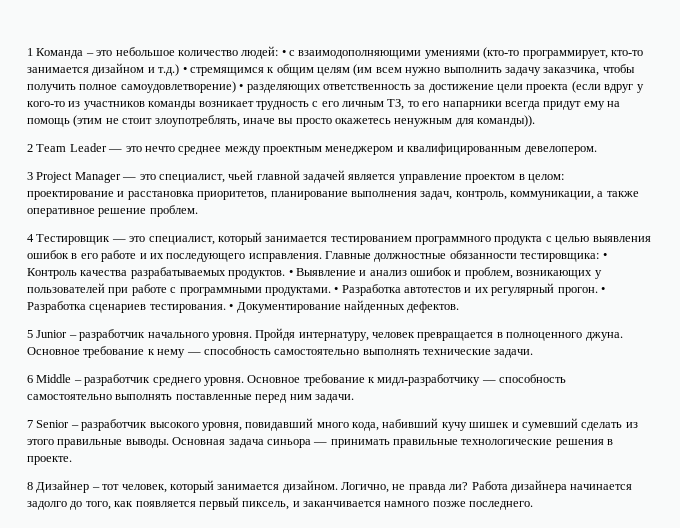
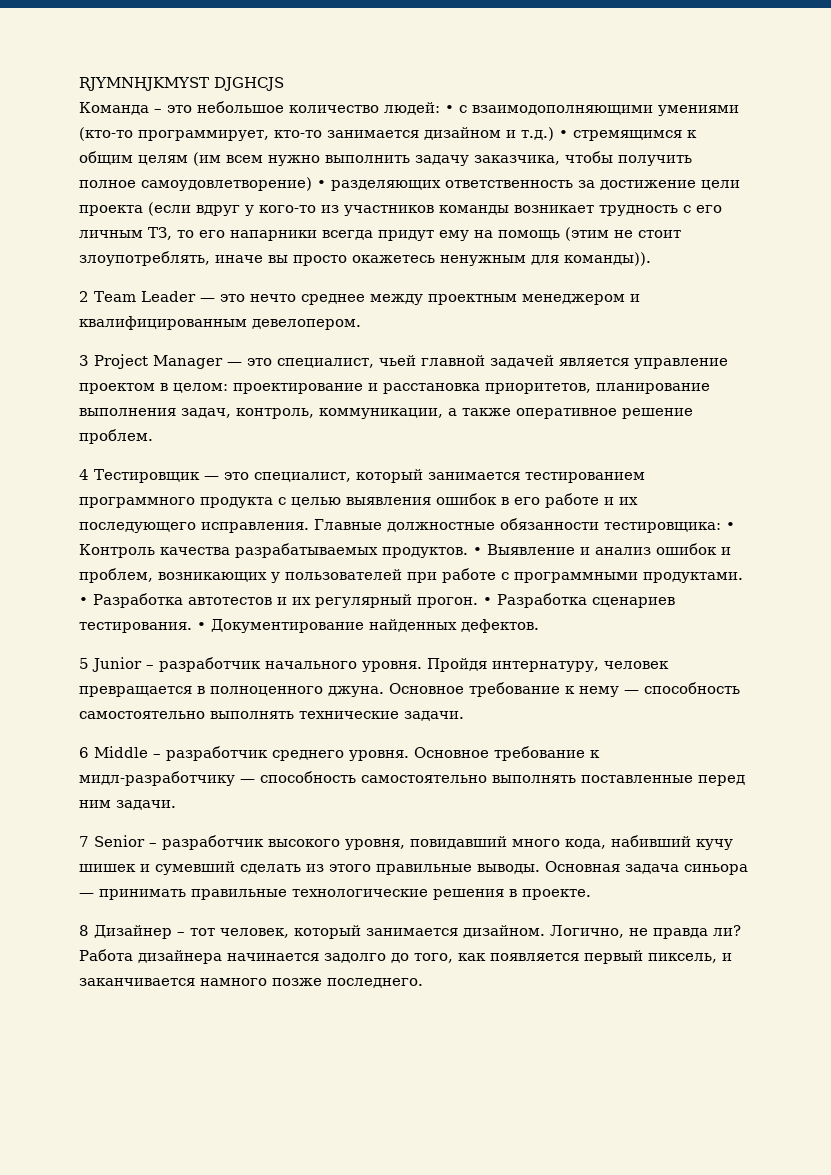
[27,48,33,56] 1 -> [79,77,284,91] RJYMNHJKMYST DJGHCJS //

